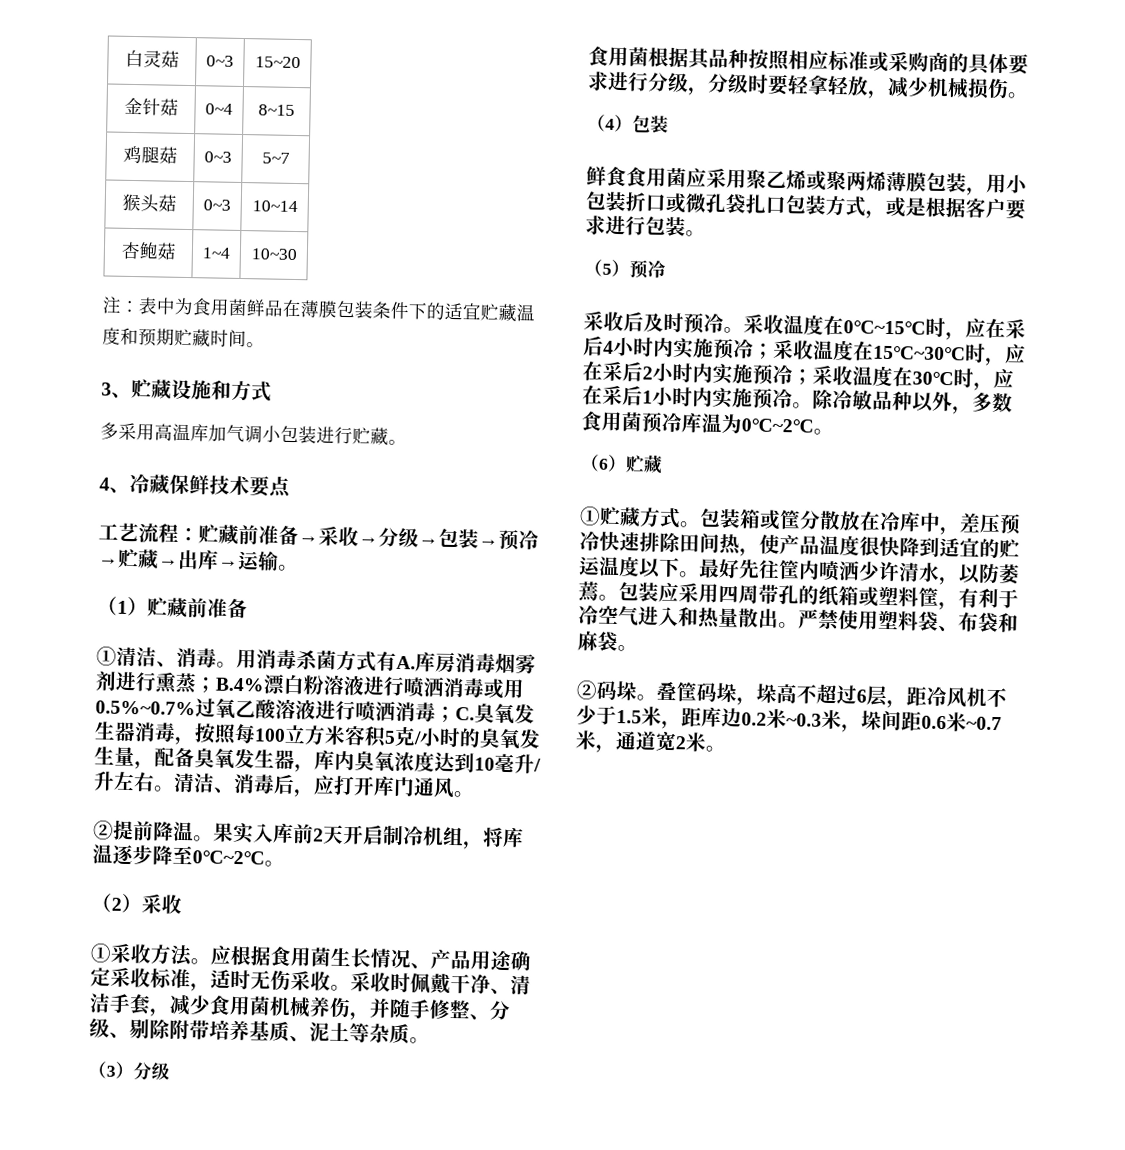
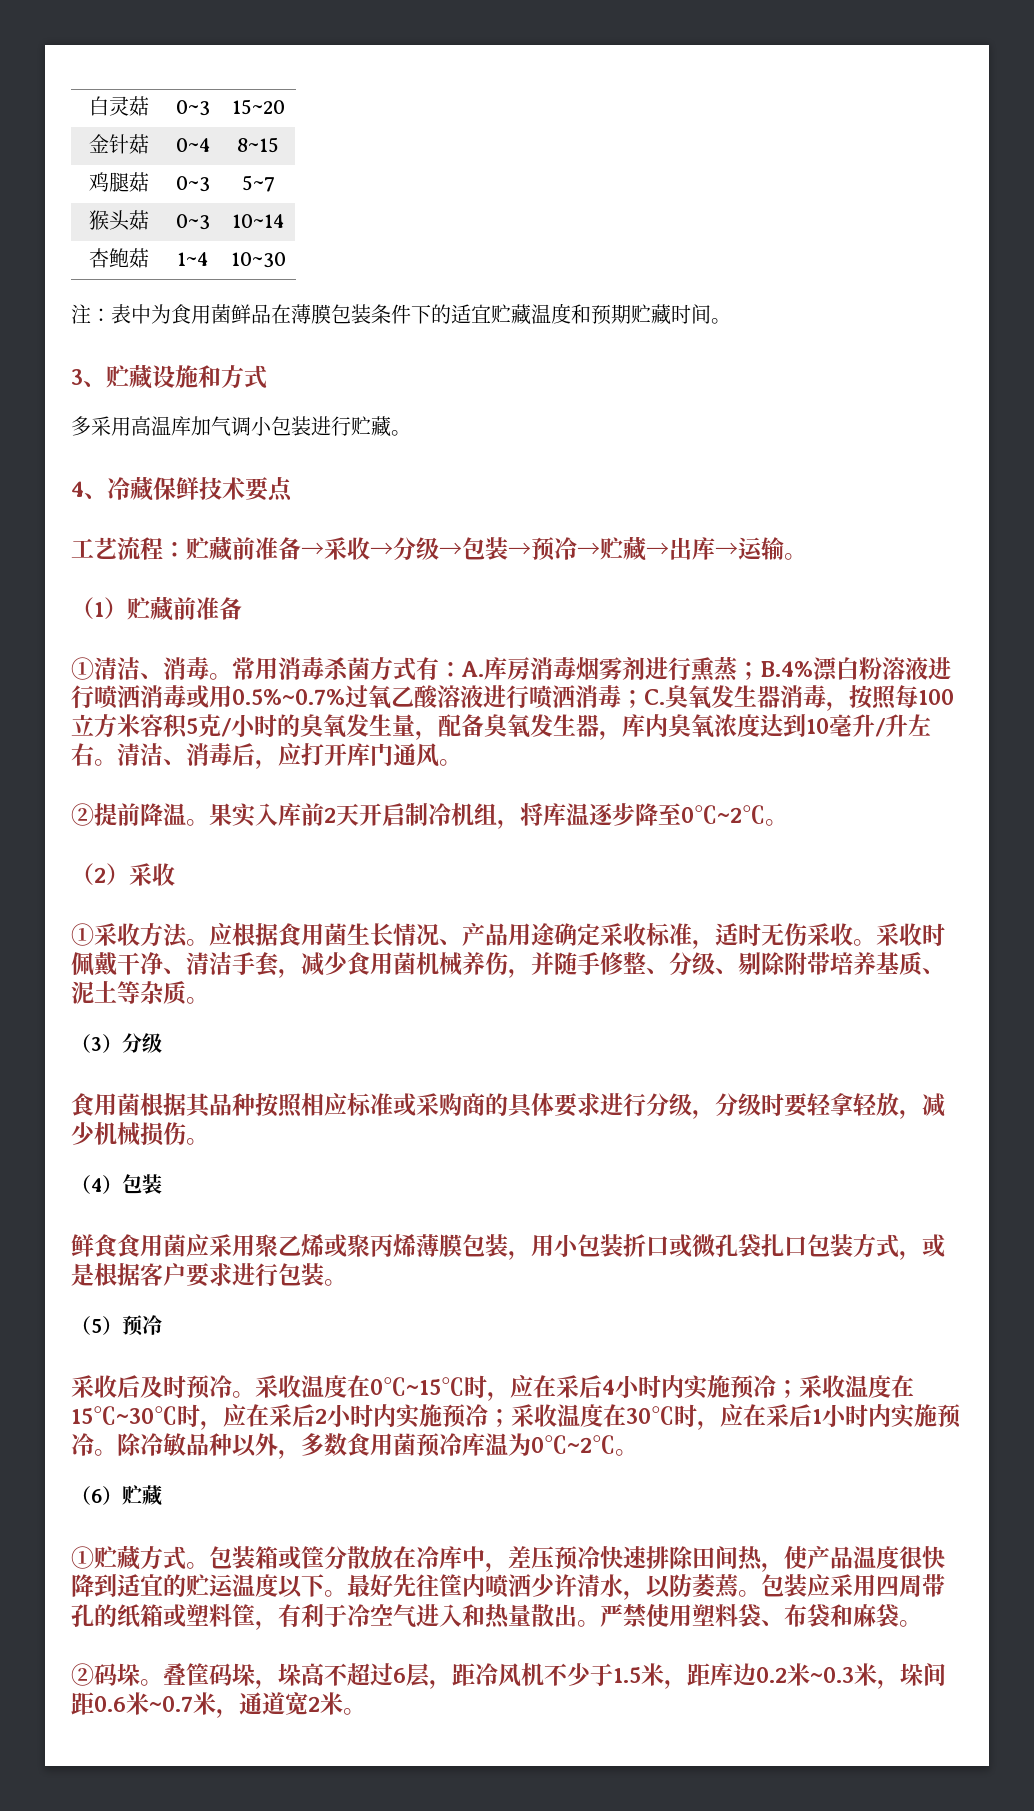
(237, 664) none -> [232,657,255,680] 常
(397, 661) none -> [439,662,462,677] ：
[846,170,867,191] 两 -> [370,1234,393,1257] 丙

